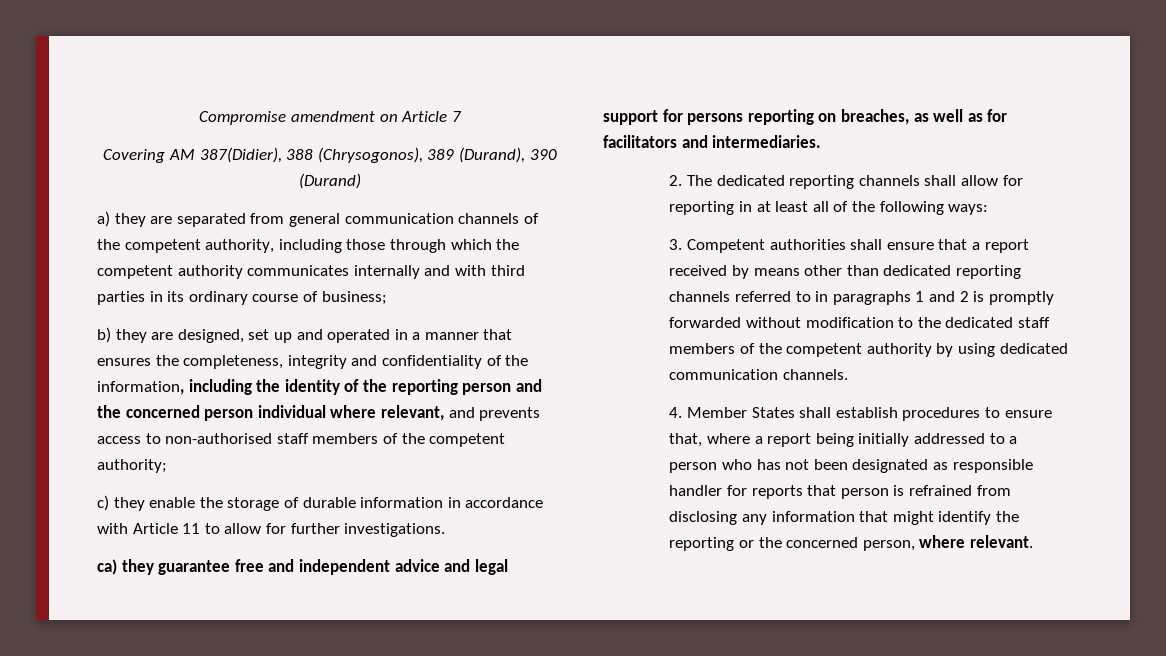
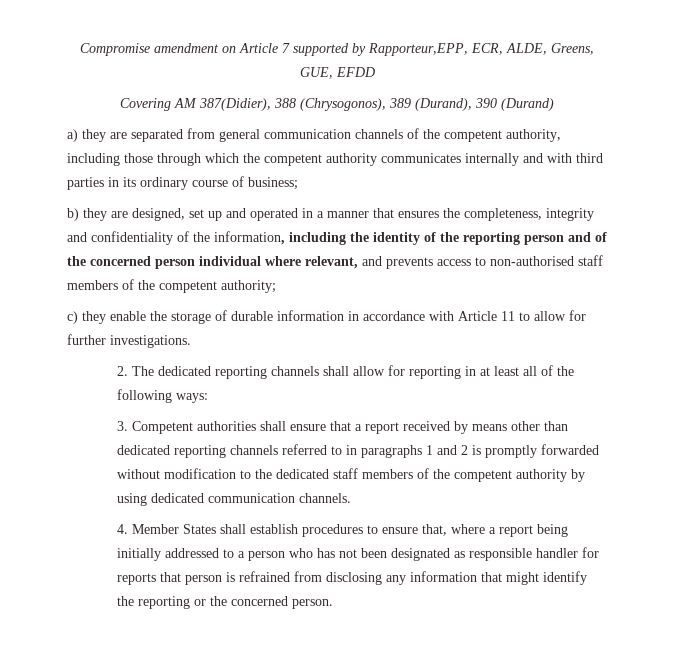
(462, 116) none -> [293,43,594,56] [299,67,375,79] supported by Rapporteur,EPP, ECR, ALDE, Greens, GUE, EFDD
(542, 385) none -> [595,232,607,242] of
[97,559,508,575] [603,109,1008,125] [603,135,822,148] // ca) they guarantee free and independent advice and legal support for persons reporting on breaches, as well as for facilitators and intermediaries. -> (191, 341) none
[862,535,1033,551] person, where relevant. -> [291,599,333,609] person.

